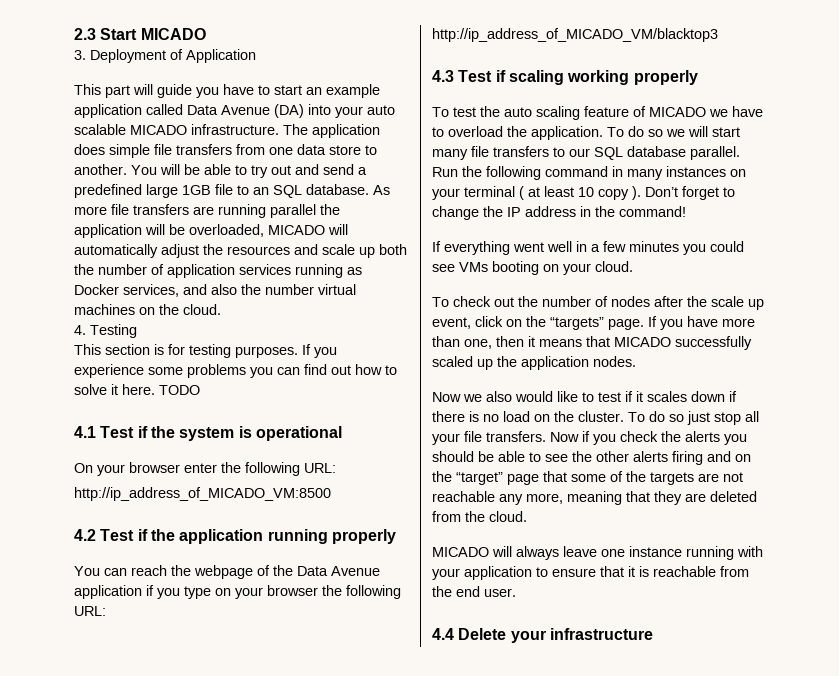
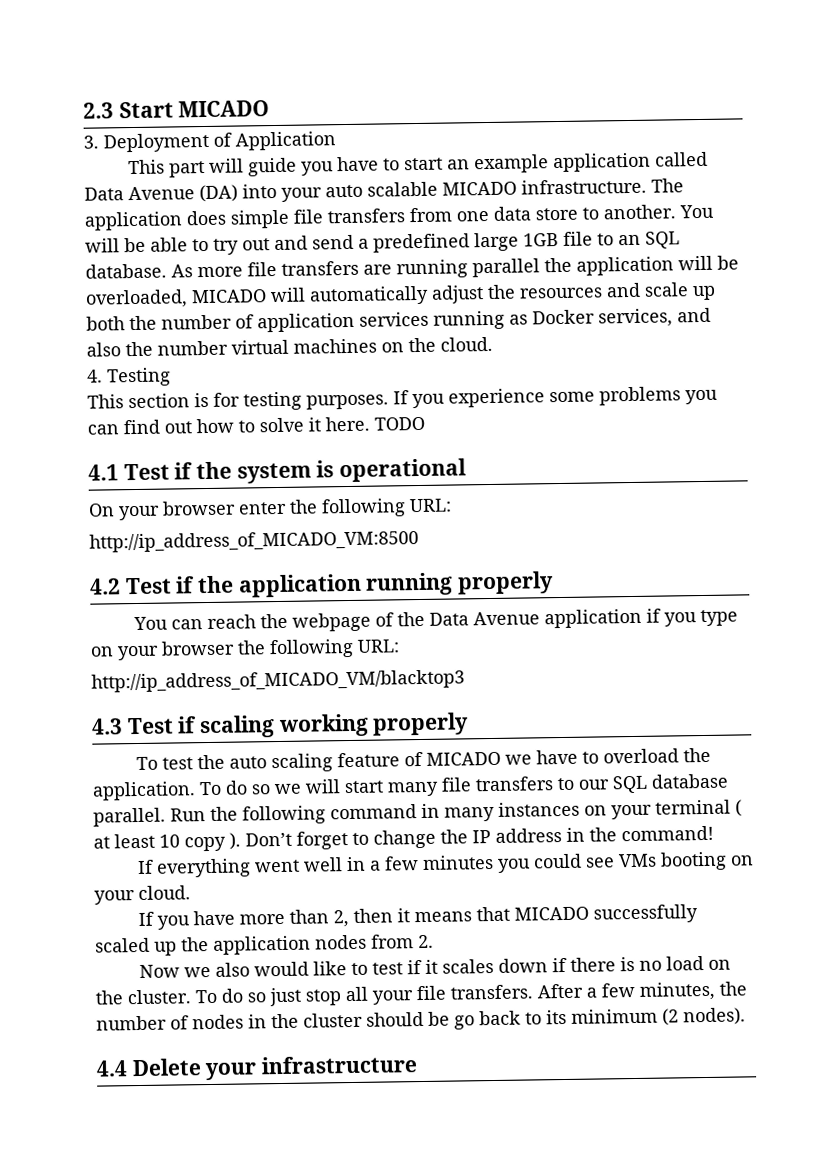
[432,296,764,310] [432,316,644,330] To check out the number of nodes after the scale up event, click on the “targets” page. -> (191, 893) none
[464,339,492,349] one, -> [332,910,349,928] 2,
[593,356,636,367] nodes. -> [315,934,434,950] nodes from 2.
[550,431,747,445] [432,451,751,465] [432,471,743,485] [432,491,757,505] [432,511,527,522] [432,546,763,560] [432,566,749,580] [432,586,516,597] Now if you check the alerts you should be able to see the other alerts firing and on the “target” page that some of the targets are not reachable any more, meaning that they are deleted from the cloud. // MICADO will always leave one instance running with your application to ensure that it is reachable from the end user. -> [537,981,747,1001] [96,1007,746,1031] After a few minutes, the number of nodes in the cluster should be go back to its minimum (2 nodes).

